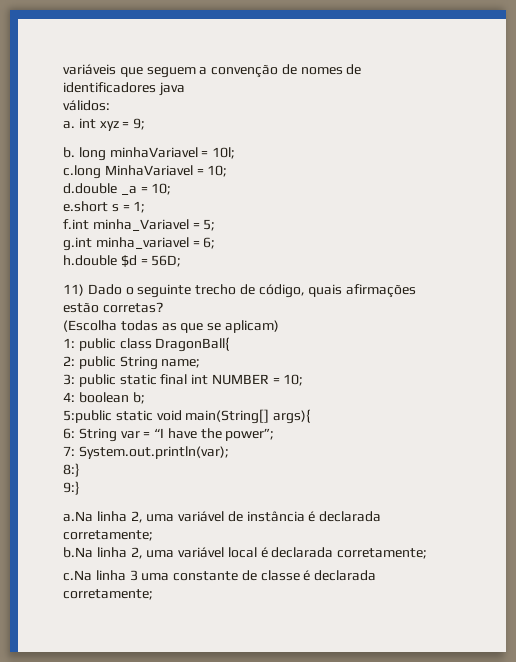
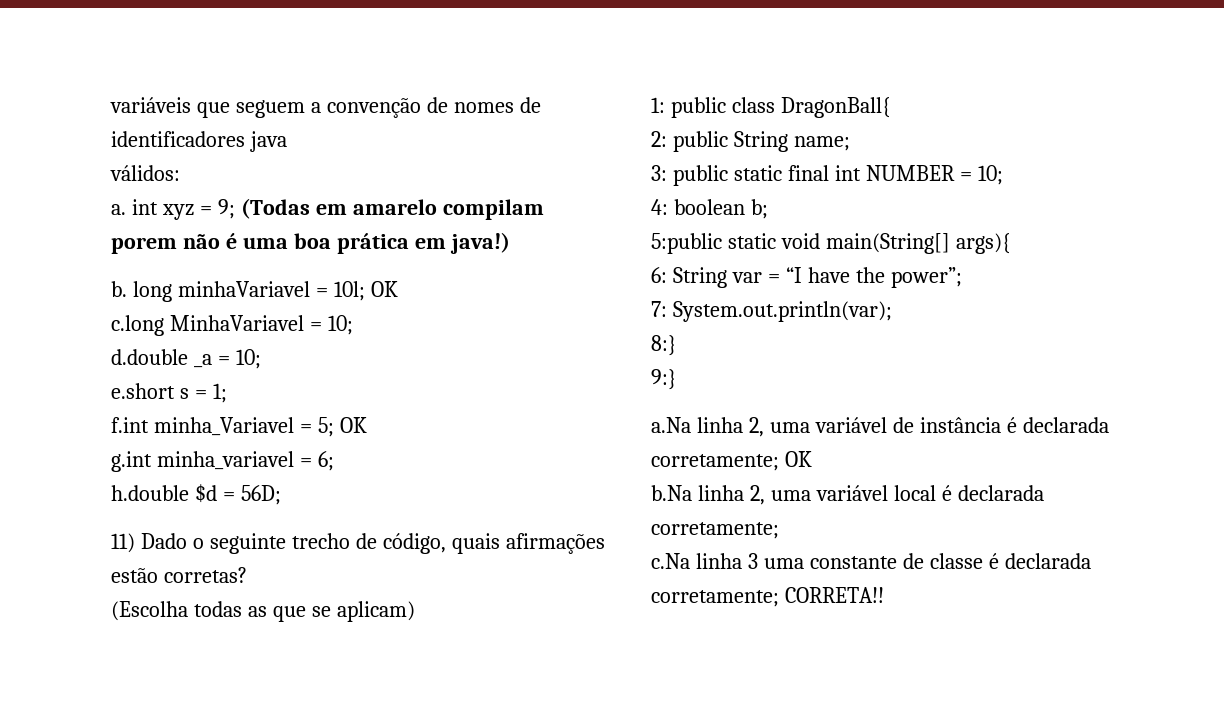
(146, 124) none -> [240,198,544,220] [111,232,510,254] (Todas em amarelo compilam porem não é uma boa prática em java!)
(236, 153) none -> [370,281,398,297] OK
(216, 225) none -> [339,417,367,433] OK
(153, 535) none -> [784,451,812,467] OK
(153, 594) none -> [784,587,884,603] CORRETA!!

